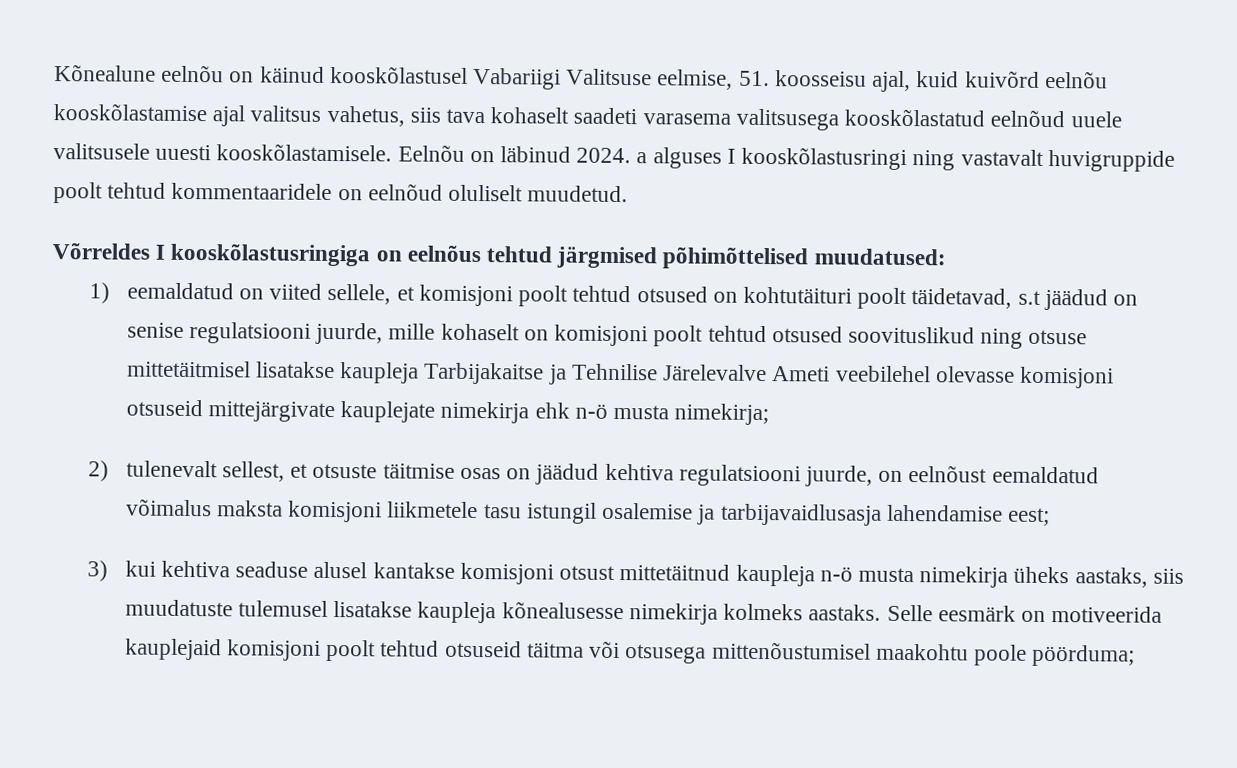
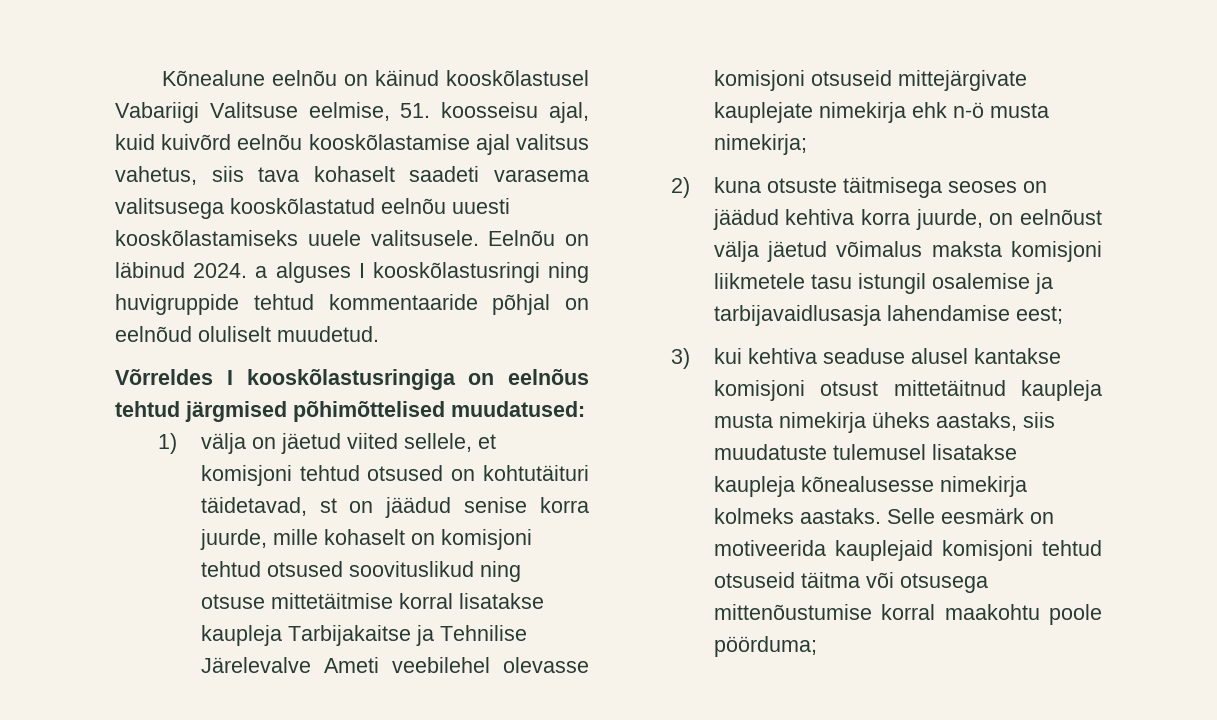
[990,109,1122,128] [53,143,393,162] eelnõud uuele valitsusele uuesti kooskõlastamisele. -> [381,198,510,214] [115,230,479,246] eelnõu uuesti kooskõlastamiseks uuele valitsusele.
[960,149,1175,172] [53,182,333,204] vastavalt huvigruppide poolt tehtud kommentaaridele -> [115,294,551,315] huvigruppide tehtud kommentaaride põhjal
[126,282,265,300] eemaldatud on -> [200,433,341,454] välja on jäetud
[518,285,569,307] poolt -> (292, 475) none
[857,287,1138,311] [126,322,312,344] poolt täidetavad, s.t jäädud on senise regulatsiooni -> [200,497,589,518] täidetavad, st on jäädud senise korra
[653,325,704,347] poolt -> (532, 539) none
[126,360,251,378] mittetäitmisel -> [270,593,453,609] mittetäitmise korral
[125,460,501,482] tulenevalt sellest, et otsuste täitmise osas -> [713,177,1017,198] kuna otsuste täitmisega seoses
[678,464,801,487] regulatsiooni -> [861,209,911,225] korra
[991,466,1099,484] eemaldatud -> [713,241,828,262] välja jäetud
[819,566,853,582] n-ö -> (1102, 390) none
[326,639,377,662] poolt -> (1033, 550) none
[711,641,871,660] mittenõustumisel -> [713,604,936,620] mittenõustumise korral

